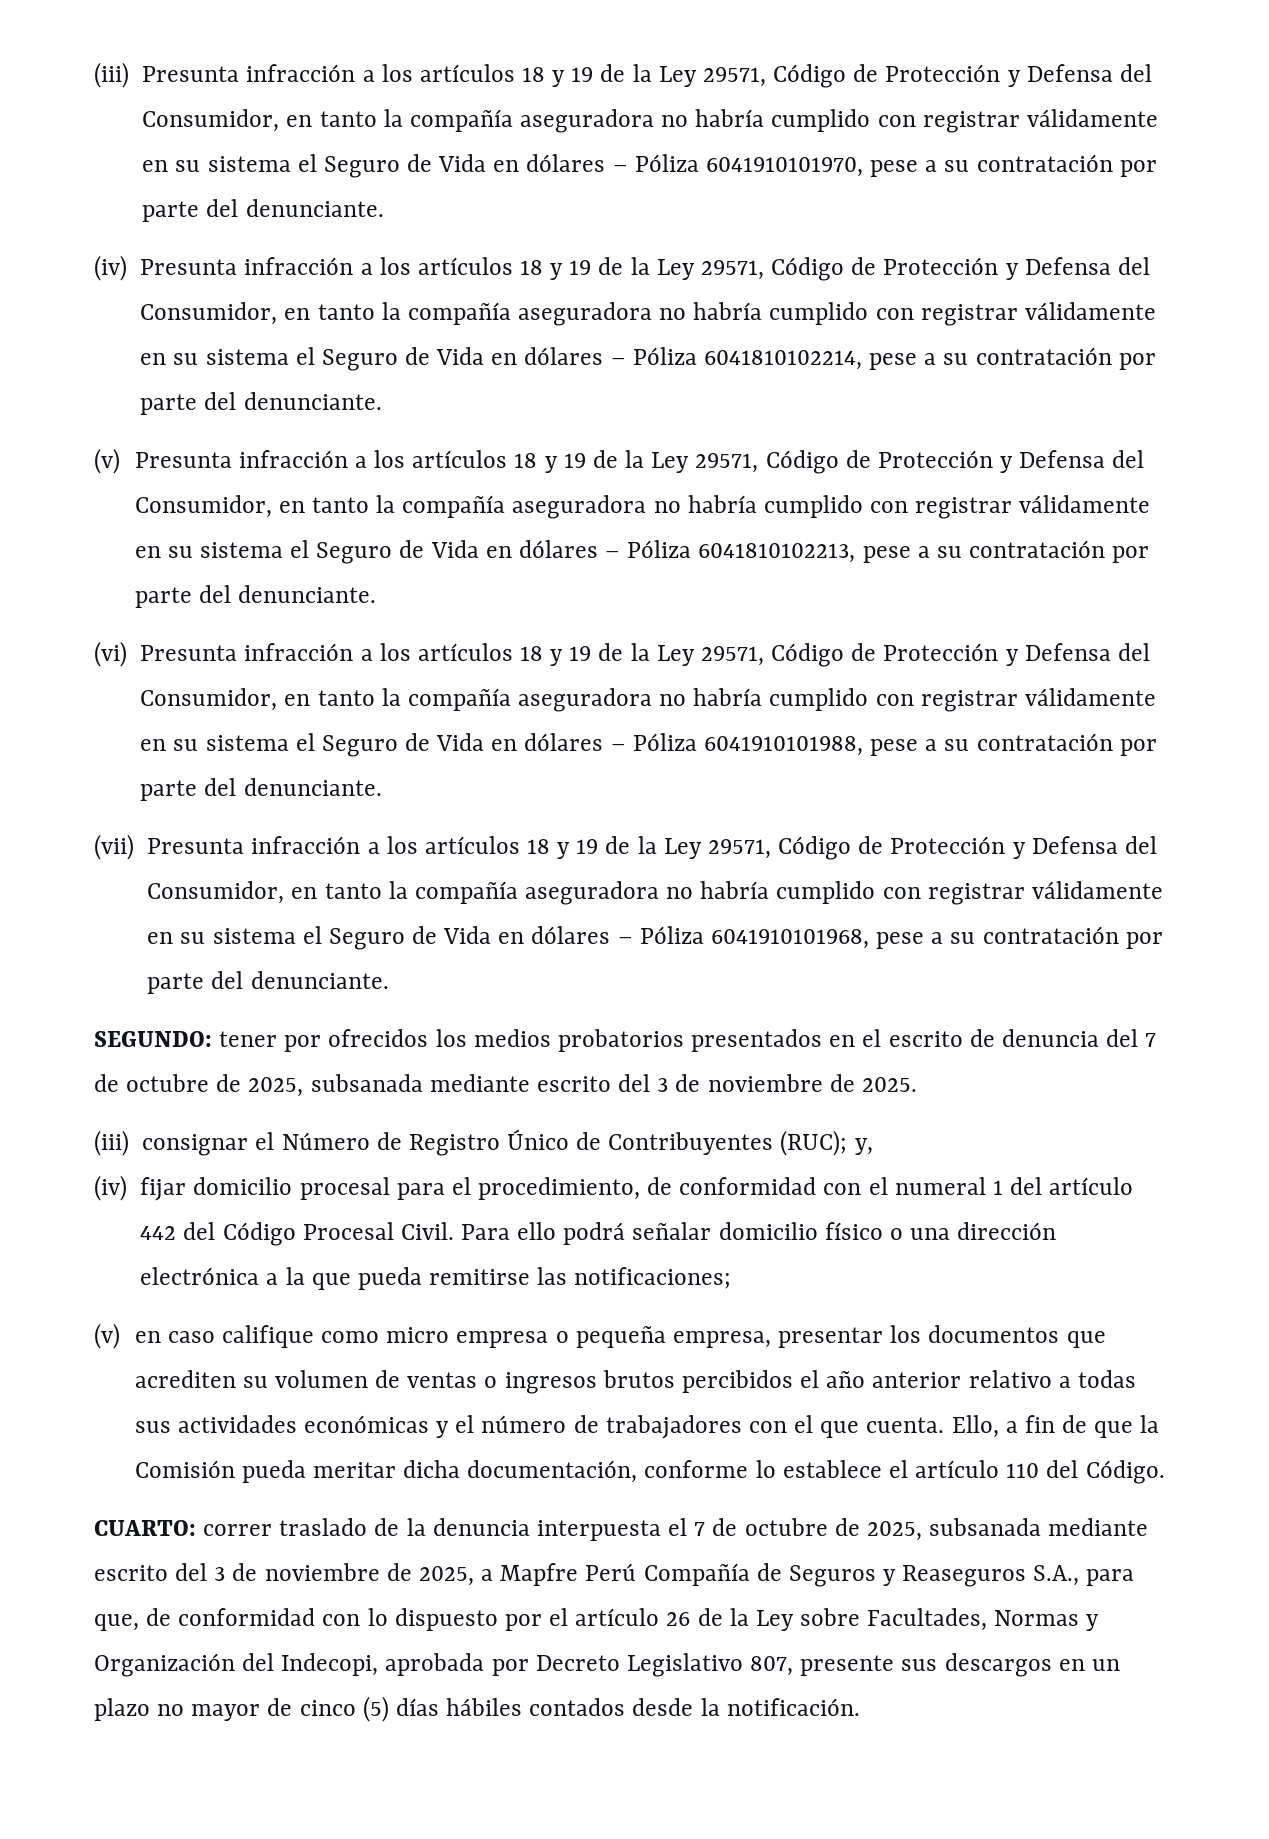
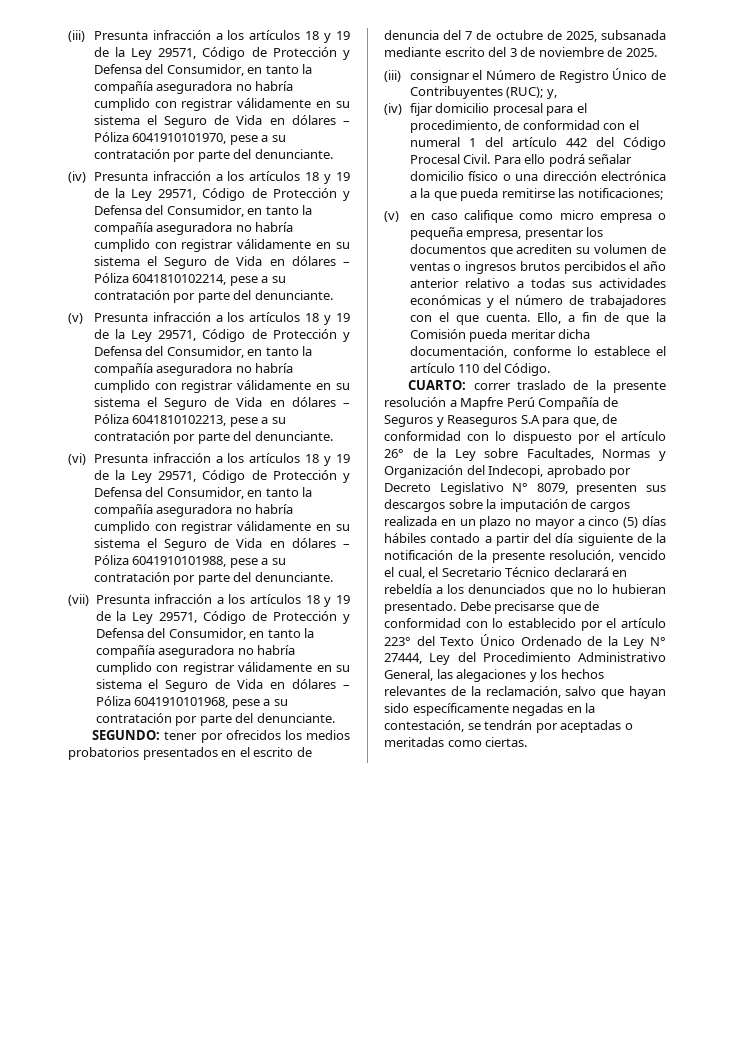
[432,1518,1149,1541] [94,1563,474,1586] denuncia interpuesta el 7 de octubre de 2025, subsanada mediante escrito del 3 de noviembre de 2025, -> [613,381,666,393] [384,397,446,407] presente resolución
[1033,1565,1080,1586] S.A., -> [520,415,540,424] S.A
[666,1612,691,1626] 26 -> [384,449,404,458] 26°
[385,1653,485,1676] aprobada -> [546,465,606,478] aprobado
[750,1653,1052,1677] 807, presente sus descargos -> [512,483,666,495] [384,499,630,512] [384,516,437,526] N° 8079, presenten sus descargos sobre la imputación de cargos realizada
[267,1698,293,1716] de -> [577,519,585,526] a
[529,1698,860,1716] contados desde la notificación. -> [430,533,666,546] [384,550,666,563] [384,567,628,579] [384,584,666,597] [384,601,600,614] [384,618,666,631] [384,634,666,649] [384,652,666,665] [384,669,604,682] [384,686,666,699] [384,703,596,716] [384,720,633,733] [384,737,528,747] contado a partir del día siguiente de la notificación de la presente resolución, vencido el cual, el Secretario Técnico declarará en rebeldía a los denunciados que no lo hubieran presentado. Debe precisarse que de conformidad con lo establecido por el artículo 223° del Texto Único Ordenado de la Ley N° 27444, Ley del Procedimiento Administrativo General, las alegaciones y los hechos relevantes de la reclamación, salvo que hayan sido específicamente negadas en la contestación, se tendrán por aceptadas o meritadas como ciertas.

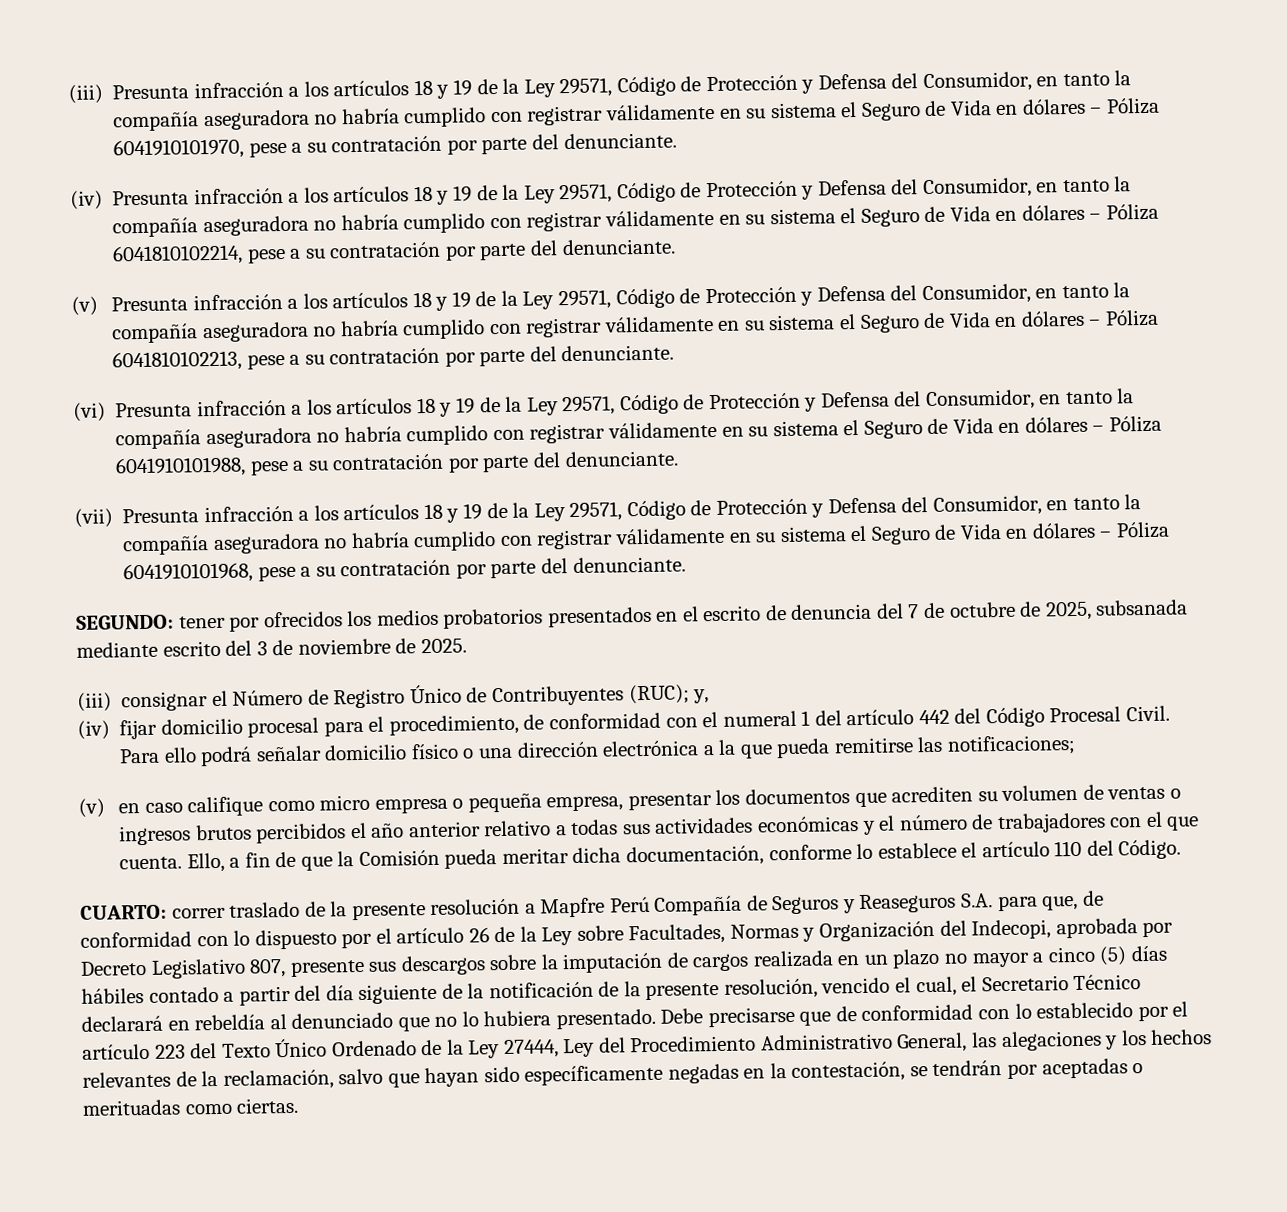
[520,415,540,424] S.A -> [961,893,994,908] S.A.
[384,449,404,458] 26° -> [468,927,490,943] 26
[546,465,606,478] aprobado -> [1055,918,1138,939] aprobada
[512,483,638,495] N° 8079, presenten -> [249,959,365,978] 807, presente
[436,584,546,594] a los denunciados -> [269,1012,394,1030] al denunciado
[612,584,666,594] hubieran -> [483,1010,552,1027] hubiera
[384,637,411,646] 223° -> [154,1044,186,1059] 223
[650,637,666,646] N° -> (501, 1049) none
[384,737,444,747] meritadas -> [82,1099,181,1116] merituadas

